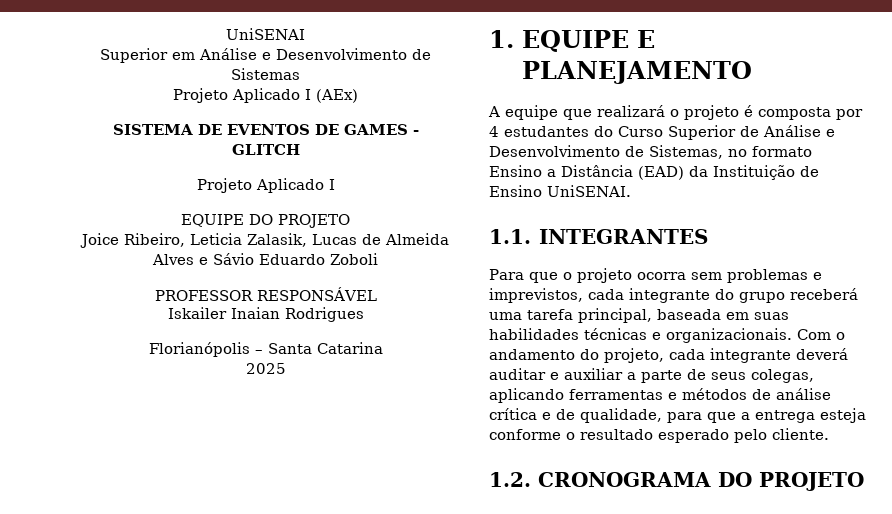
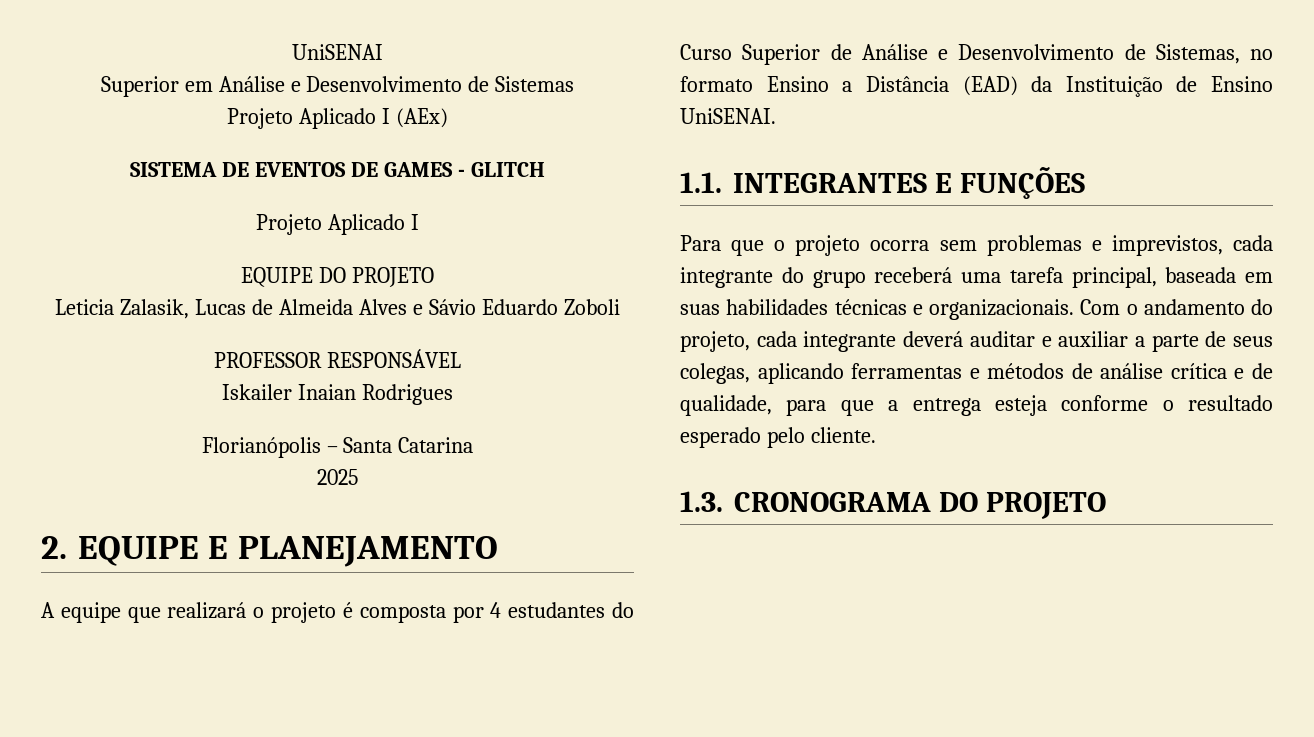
[80,233,185,248] Joice Ribeiro, -> (434, 277) none
[489,30,514,48] 1. -> [41,536,67,559] 2.
(708, 236) none -> [934,167,1085,199] E FUNÇÕES
[489,472,531,487] 1.2. -> [680,491,723,512] 1.3.

